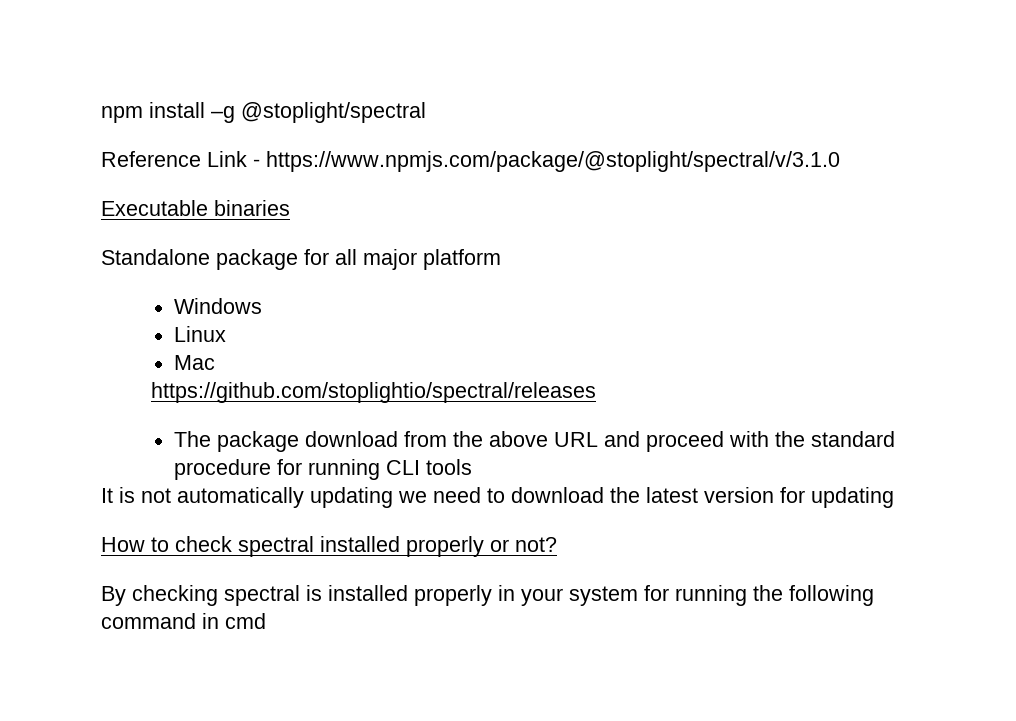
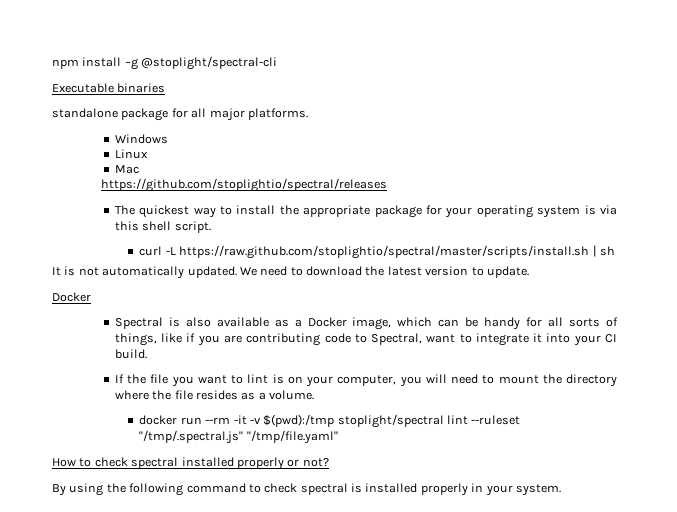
[241,102,426,123] [101,151,840,172] @stoplight/spectral // Reference Link - https://www.npmjs.com/package/@stoplight/spectral/v/3.1.0 -> [141,56,278,70] @stoplight/spectral-cli
[101,249,210,265] Standalone -> [52,108,118,118] standalone
[423,249,501,270] platform -> [247,108,308,120] platforms.
[217,431,896,452] [174,459,473,480] package download from the above URL and proceed with the standard procedure for running CLI tools -> [139,205,617,218] [114,221,211,233] [139,245,615,259] quickest way to install the appropriate package for your operating system is via this shell script. // curl -L https://raw.github.com/stoplightio/spectral/master/scripts/install.sh | sh
[310,487,427,508] updating we -> [187,266,257,278] updated. We
[780,487,894,508] for updating -> [471,266,529,278] [52,292,91,302] [114,317,618,330] [114,333,617,346] [114,349,147,359] [114,374,617,387] [114,390,315,400] [139,414,521,428] [139,430,338,444] to update. // Docker // Spectral is also available as a Docker image, which can be handy for all sorts of things, like if you are contributing code to Spectral, want to integrate it into your CI build. // If the file you want to lint is on your computer, you will need to mount the directory where the file resides as a volume. // docker run --rm -it -v $(pwd):/tmp stoplight/spectral lint --ruleset "/tmp/.spectral.js" "/tmp/file.yaml"
[132,585,218,606] checking -> [69,483,298,496] using the following command to check
[569,585,874,606] [101,613,266,629] system for running the following command in cmd -> [515,484,561,496] system.

